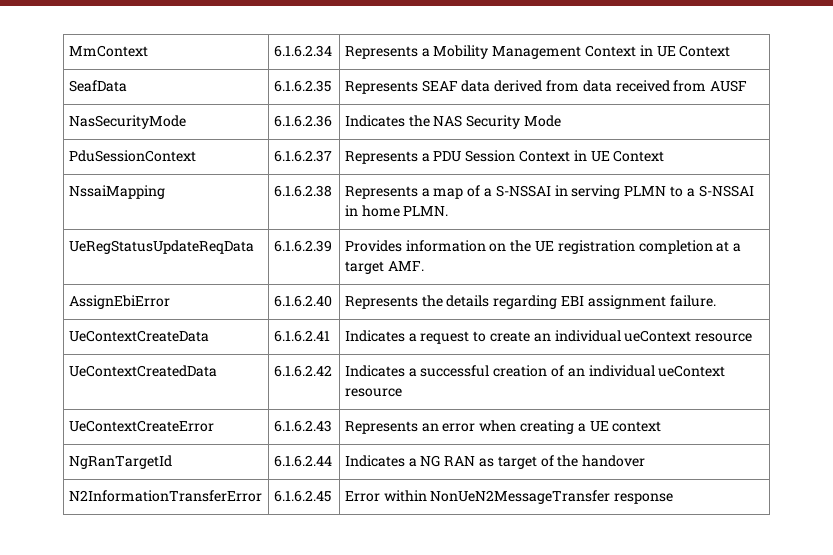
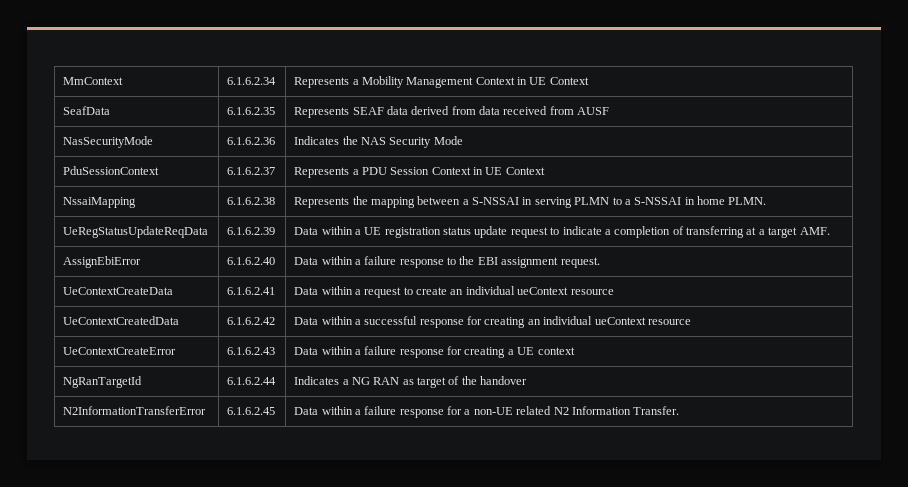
[421,185,481,199] a map of -> [352,196,461,208] the mapping between
[344,240,713,254] Provides information on the UE registration completion -> [294,226,745,238] Data within a UE registration status update request to indicate a completion of transferring
[344,295,558,309] Represents the details regarding -> [294,256,475,268] Data within a failure response to the
[669,295,716,307] failure. -> [560,257,600,268] request.
[344,330,405,342] Indicates -> [294,286,353,295] Data within
[344,365,565,377] Indicates a successful creation of -> [294,316,526,328] Data within a successful response for creating
[344,420,517,434] Represents an error when -> [294,346,463,358] Data within a failure response for
[344,490,674,504] Error within NonUeN2MessageTransfer response -> [294,406,680,418] Data within a failure response for a non-UE related N2 Information Transfer.

